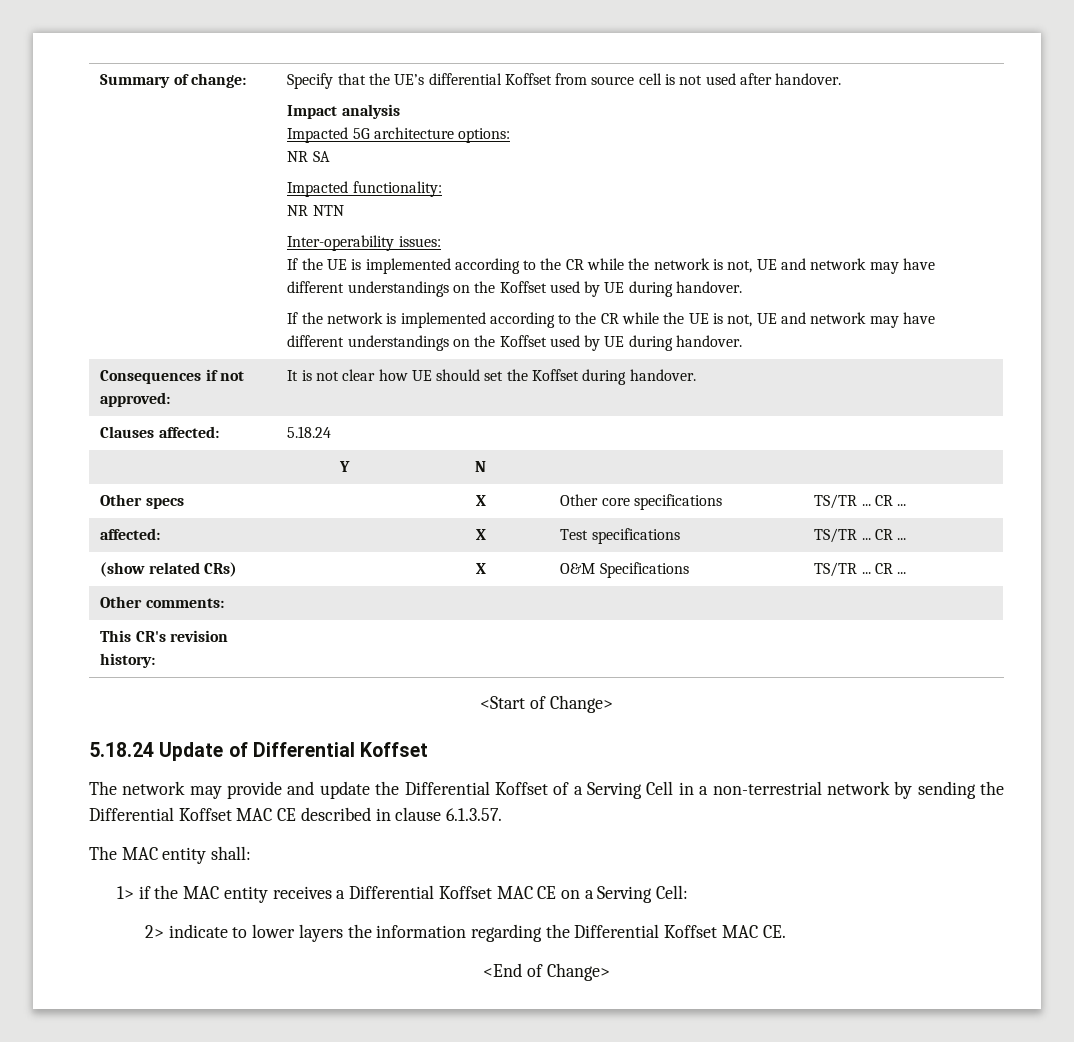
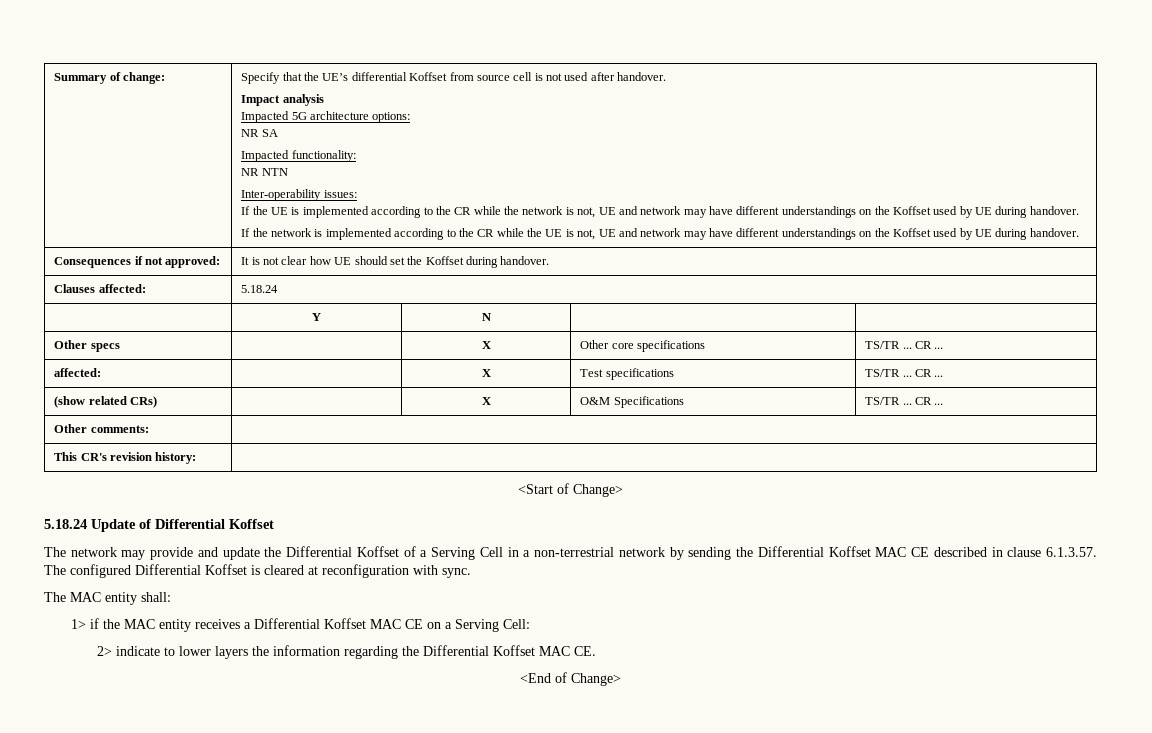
(503, 814) none -> [44,564,471,578] The configured Differential Koffset is cleared at reconfiguration with sync.

